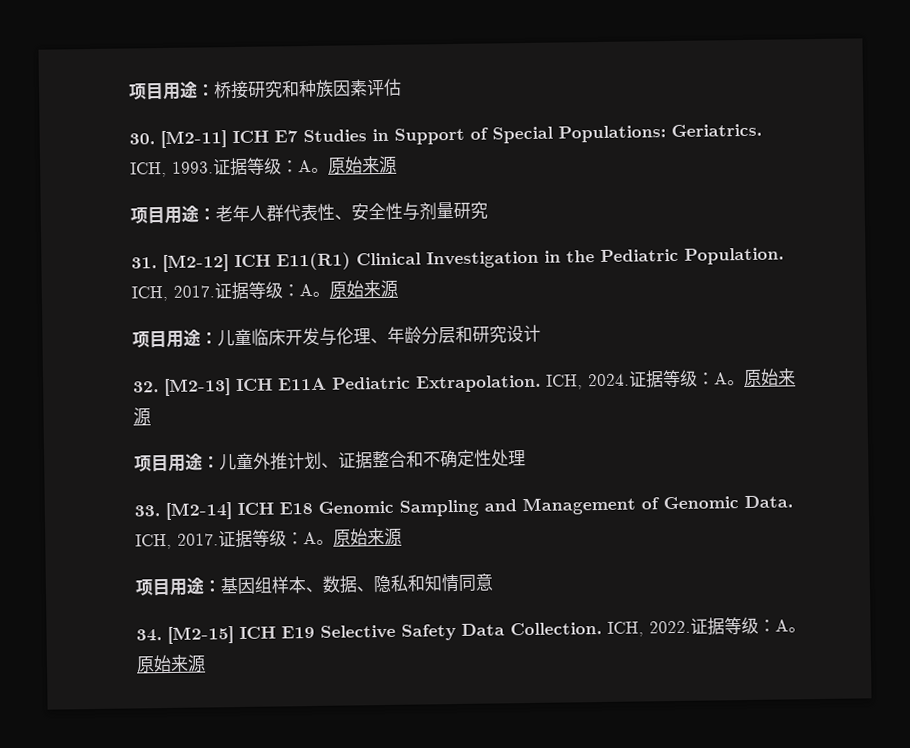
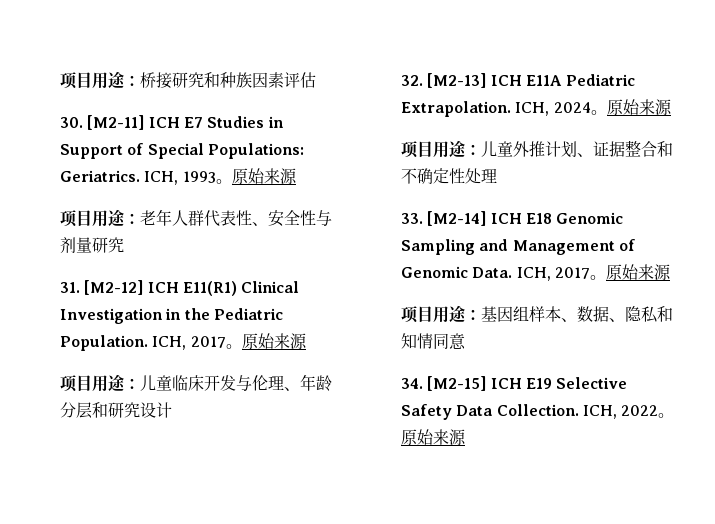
[171,157,312,177] 1993.证据等级：A -> [182,171,216,183] 1993
[172,281,313,301] 2017.证据等级：A -> [190,336,226,348] 2017
[587,369,728,389] 2024.证据等级：A -> [553,102,591,113] 2024
[176,529,317,549] 2017.证据等级：A -> [555,267,591,279] 2017
[648,616,789,636] 2022.证据等级：A -> [621,405,659,416] 2022

